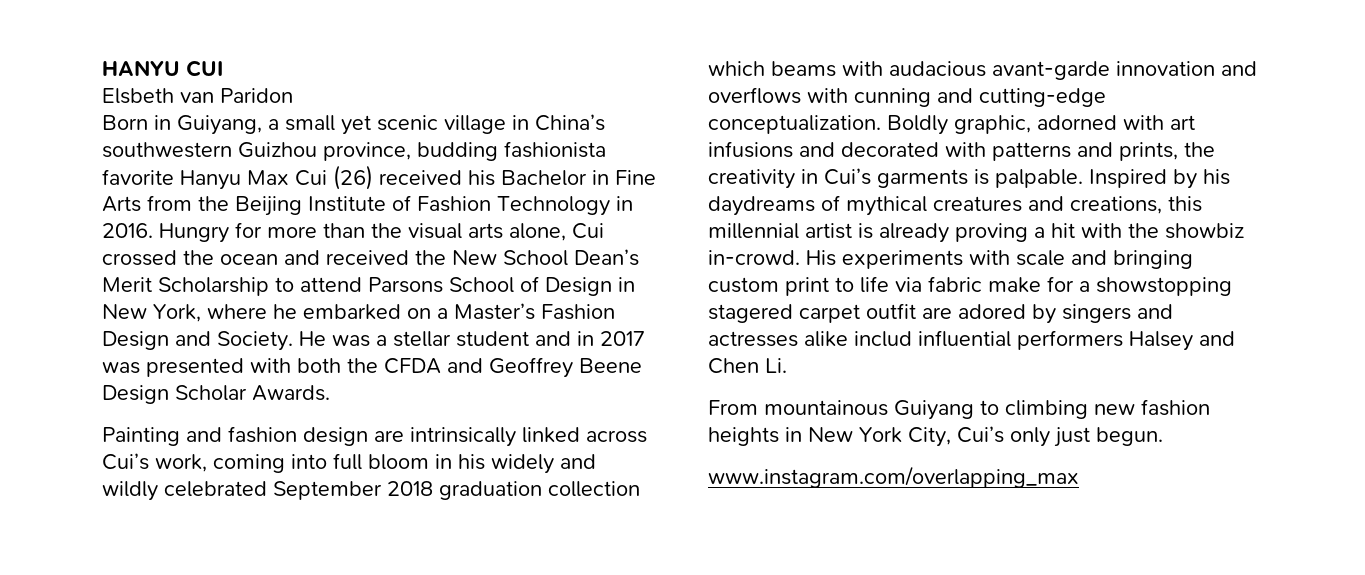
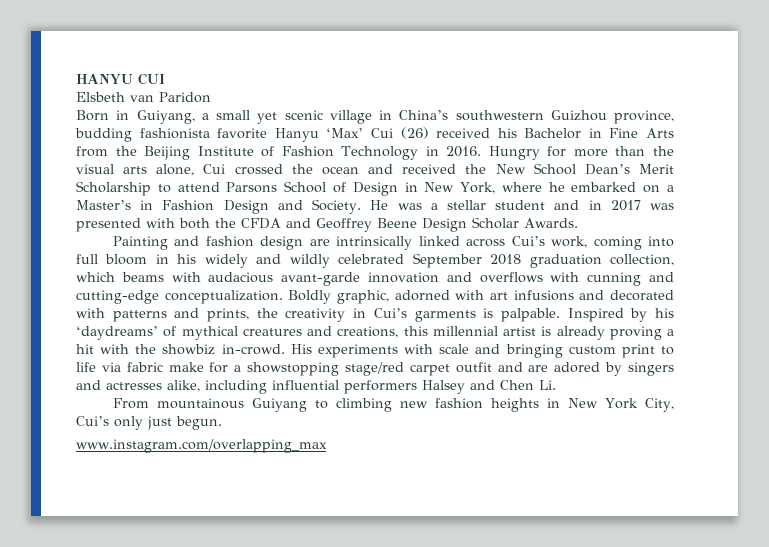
[247,170,289,185] Max -> [326,128,364,138] ‘Max’
(535, 311) none -> [140,200,154,210] in
[548,481,640,497] collection -> [610,254,674,266] collection,
[708,196,815,216] daydreams -> [76,326,158,340] ‘daydreams’
[708,304,793,323] stagered -> [345,362,404,376] stage/red
(916, 311) none -> [497,362,523,372] and
[804,331,912,347] alike includ -> [167,380,267,394] alike, including

